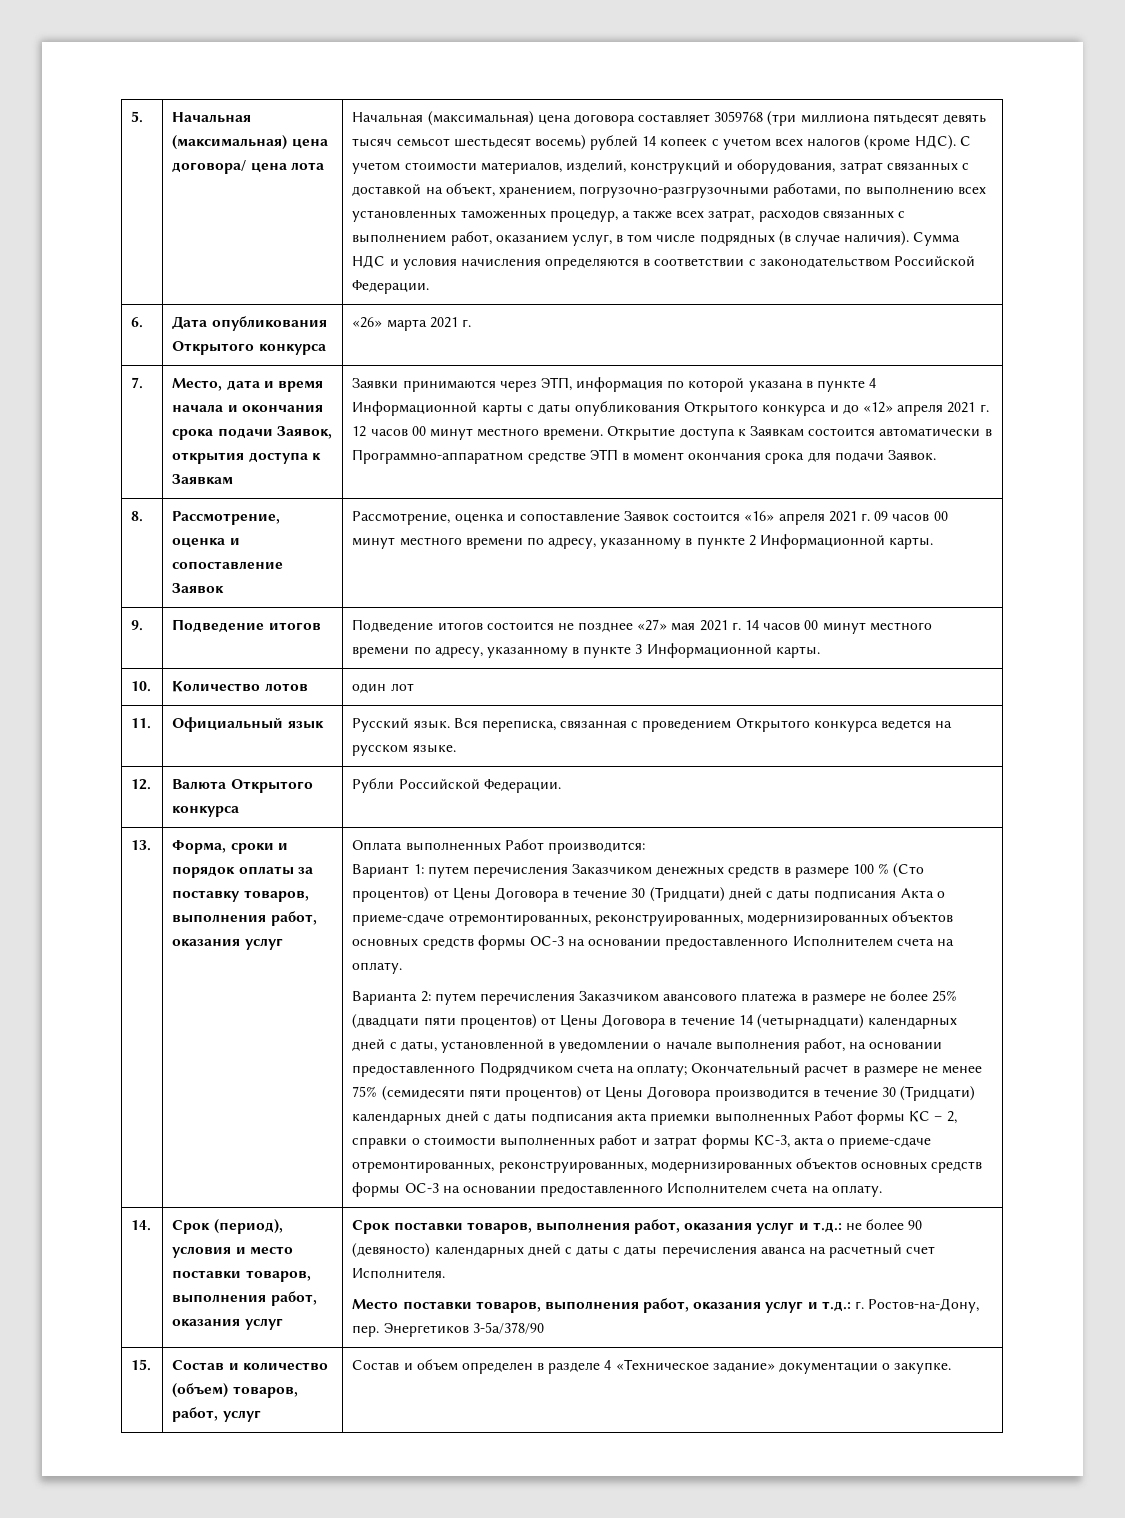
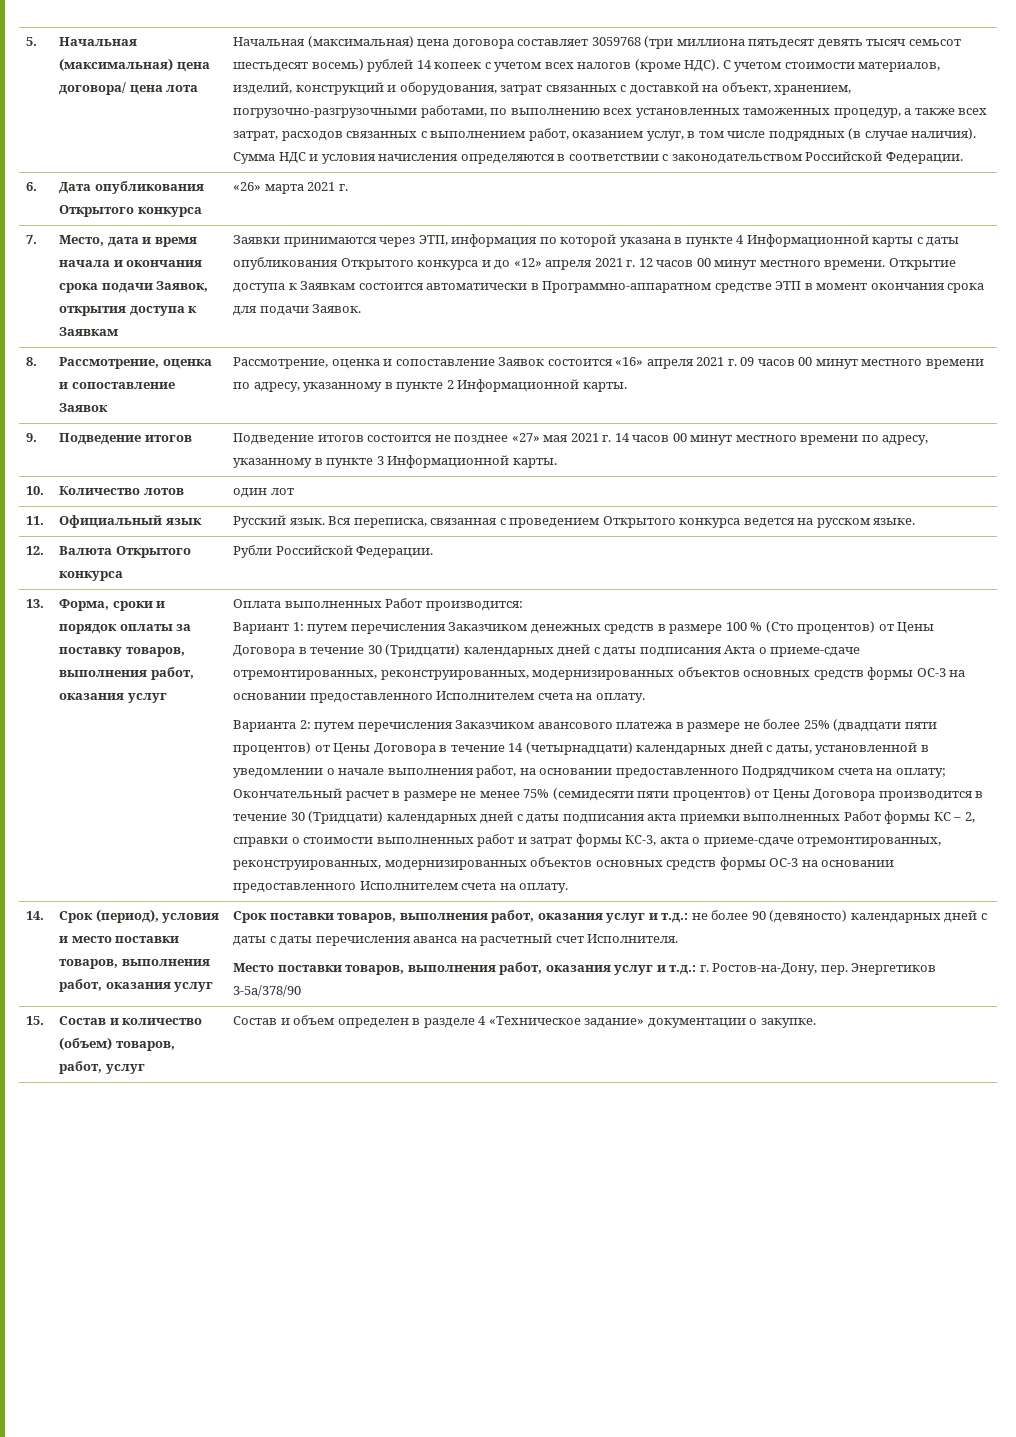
(725, 894) none -> [463,647,554,657] календарных

